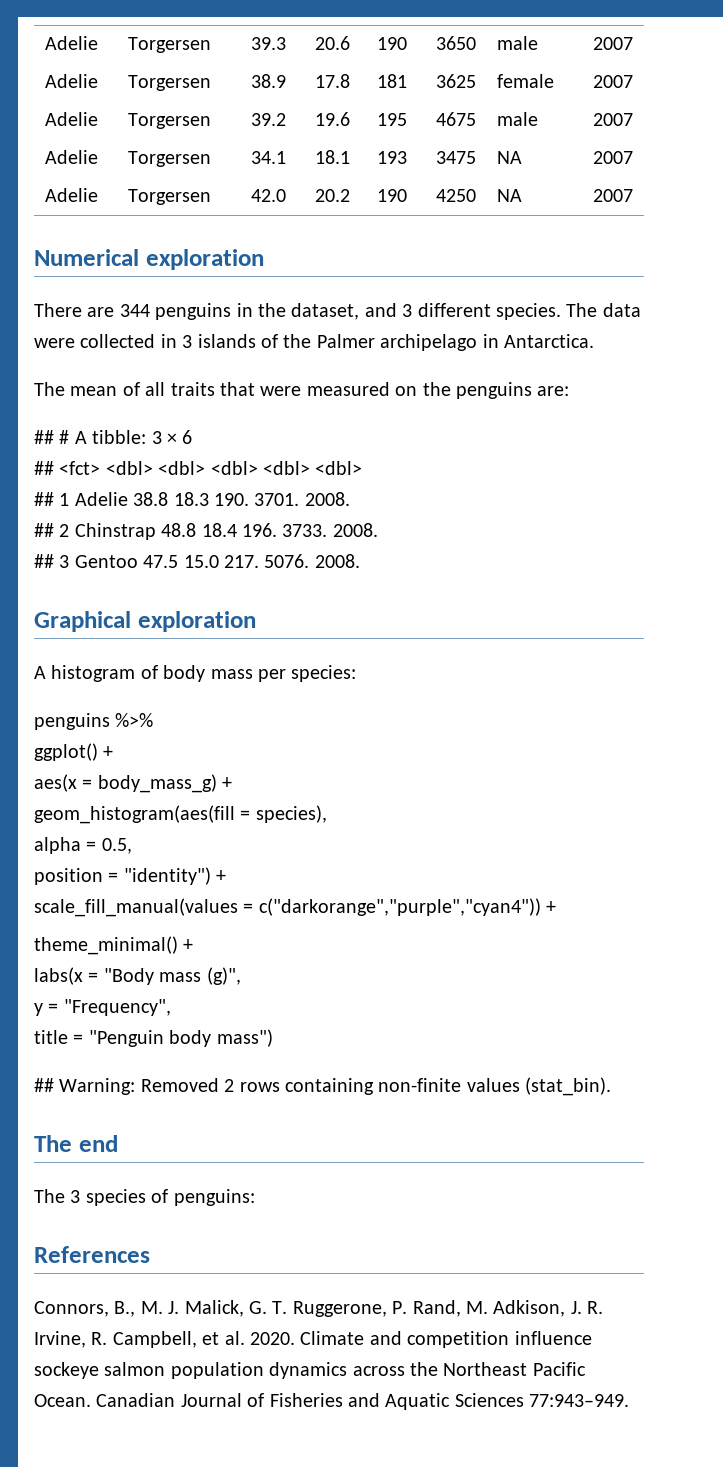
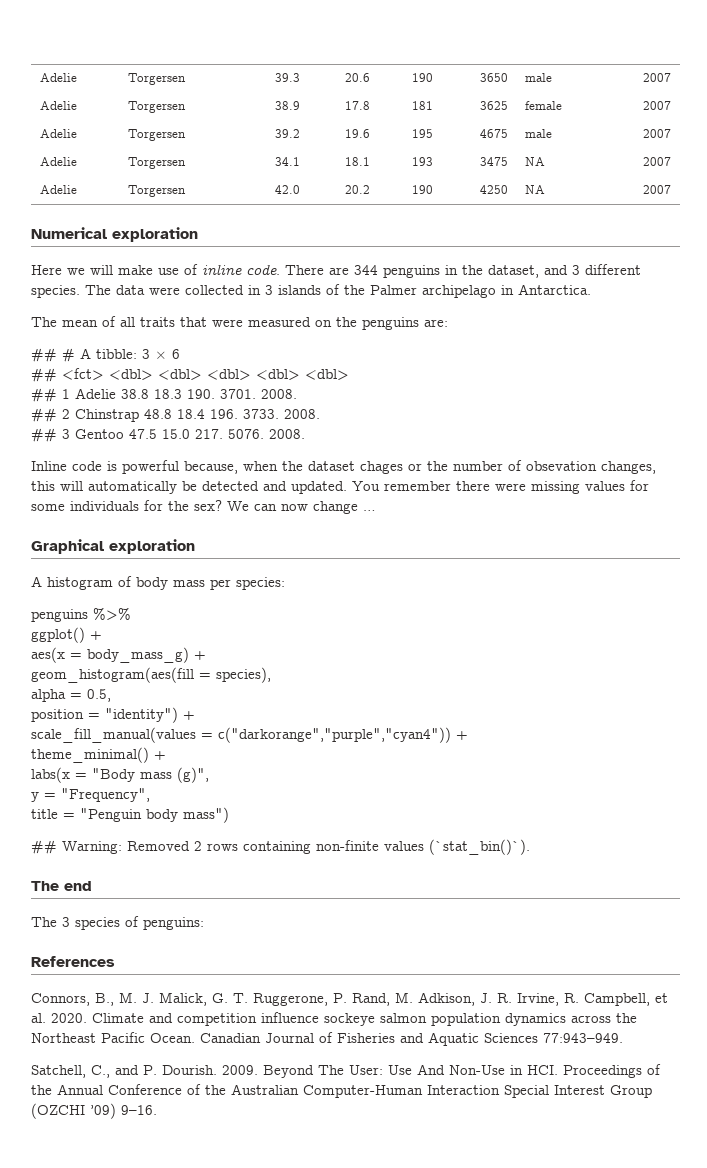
(264, 259) none -> [31,264,280,275] Here we will make use of inline code.
(360, 561) none -> [31,460,656,474] [31,480,649,494] [31,500,376,514] // Inline code is powerful because, when the dataset chages or the number of obsevation changes, this will automatically be detected and updated. You remember there were missing values for some individuals for the sex? We can now change …
[525,1077,612,1096] (stat_bin). -> [429,839,530,855] (`stat_bin()`).
(630, 1400) none -> [31,1064,661,1078] [31,1084,652,1098] [31,1103,157,1119] // Satchell, C., and P. Dourish. 2009. Beyond The User: Use And Non-Use in HCI. Proceedings of the Annual Conference of the Australian Computer-Human Interaction Special Interest Group (OZCHI ’09) 9–16.

